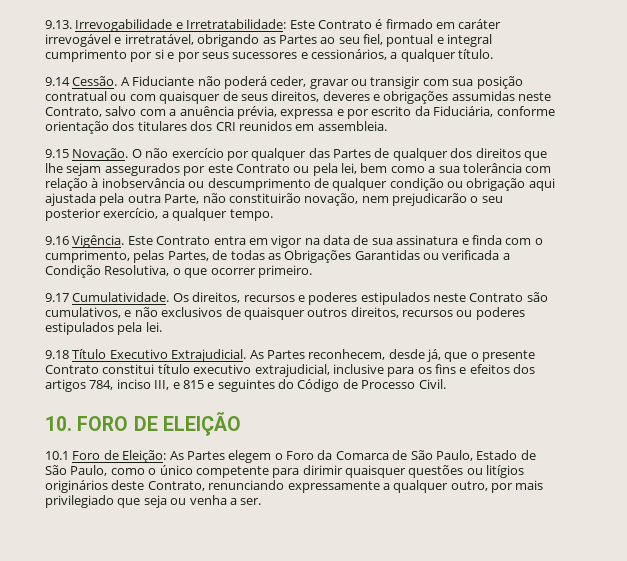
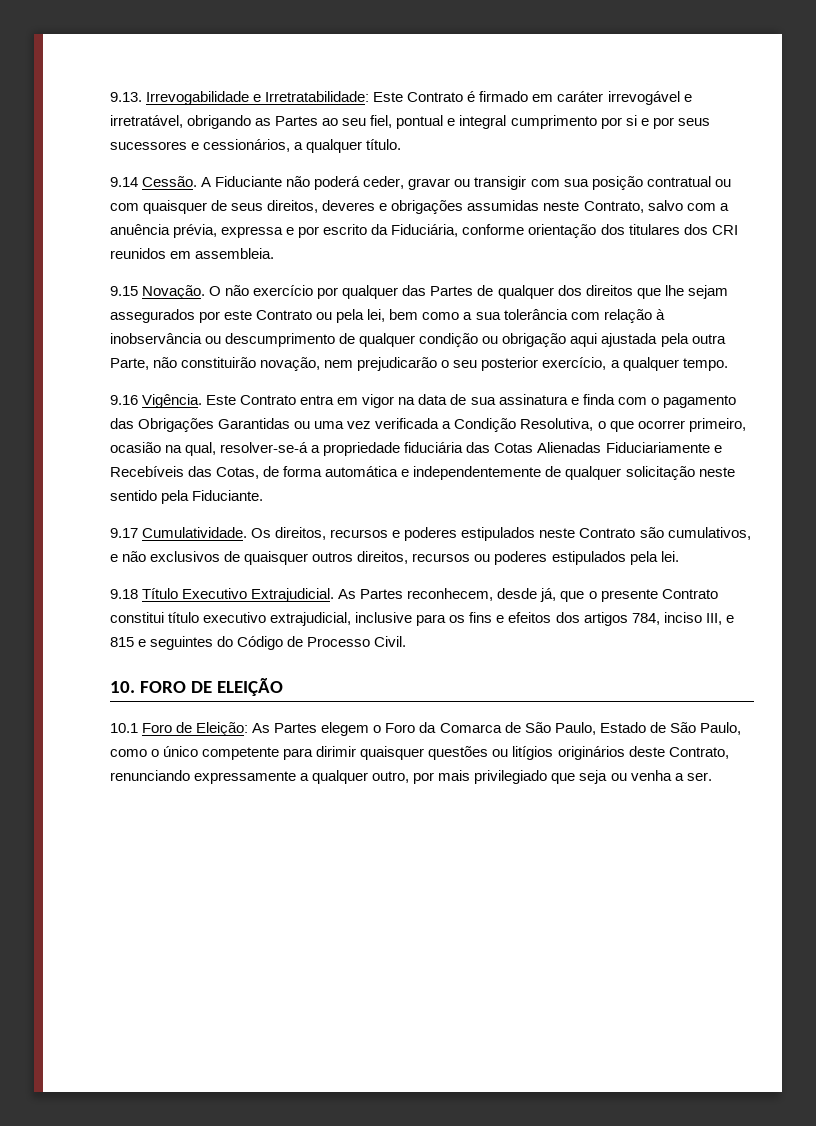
[45,250,281,263] cumprimento, pelas Partes, de todas as -> [662,395,736,408] [110,418,134,429] pagamento das
(439, 256) none -> [314,421,372,429] uma vez
[257,265,312,278] primeiro. -> [688,418,746,432] [110,442,722,456] [110,466,735,480] [110,490,264,504] primeiro, ocasião na qual, resolver-se-á a propriedade fiduciária das Cotas Alienadas Fiduciariamente e Recebíveis das Cotas, de forma automática e independentemente de qualquer solicitação neste sentido pela Fiduciante.

